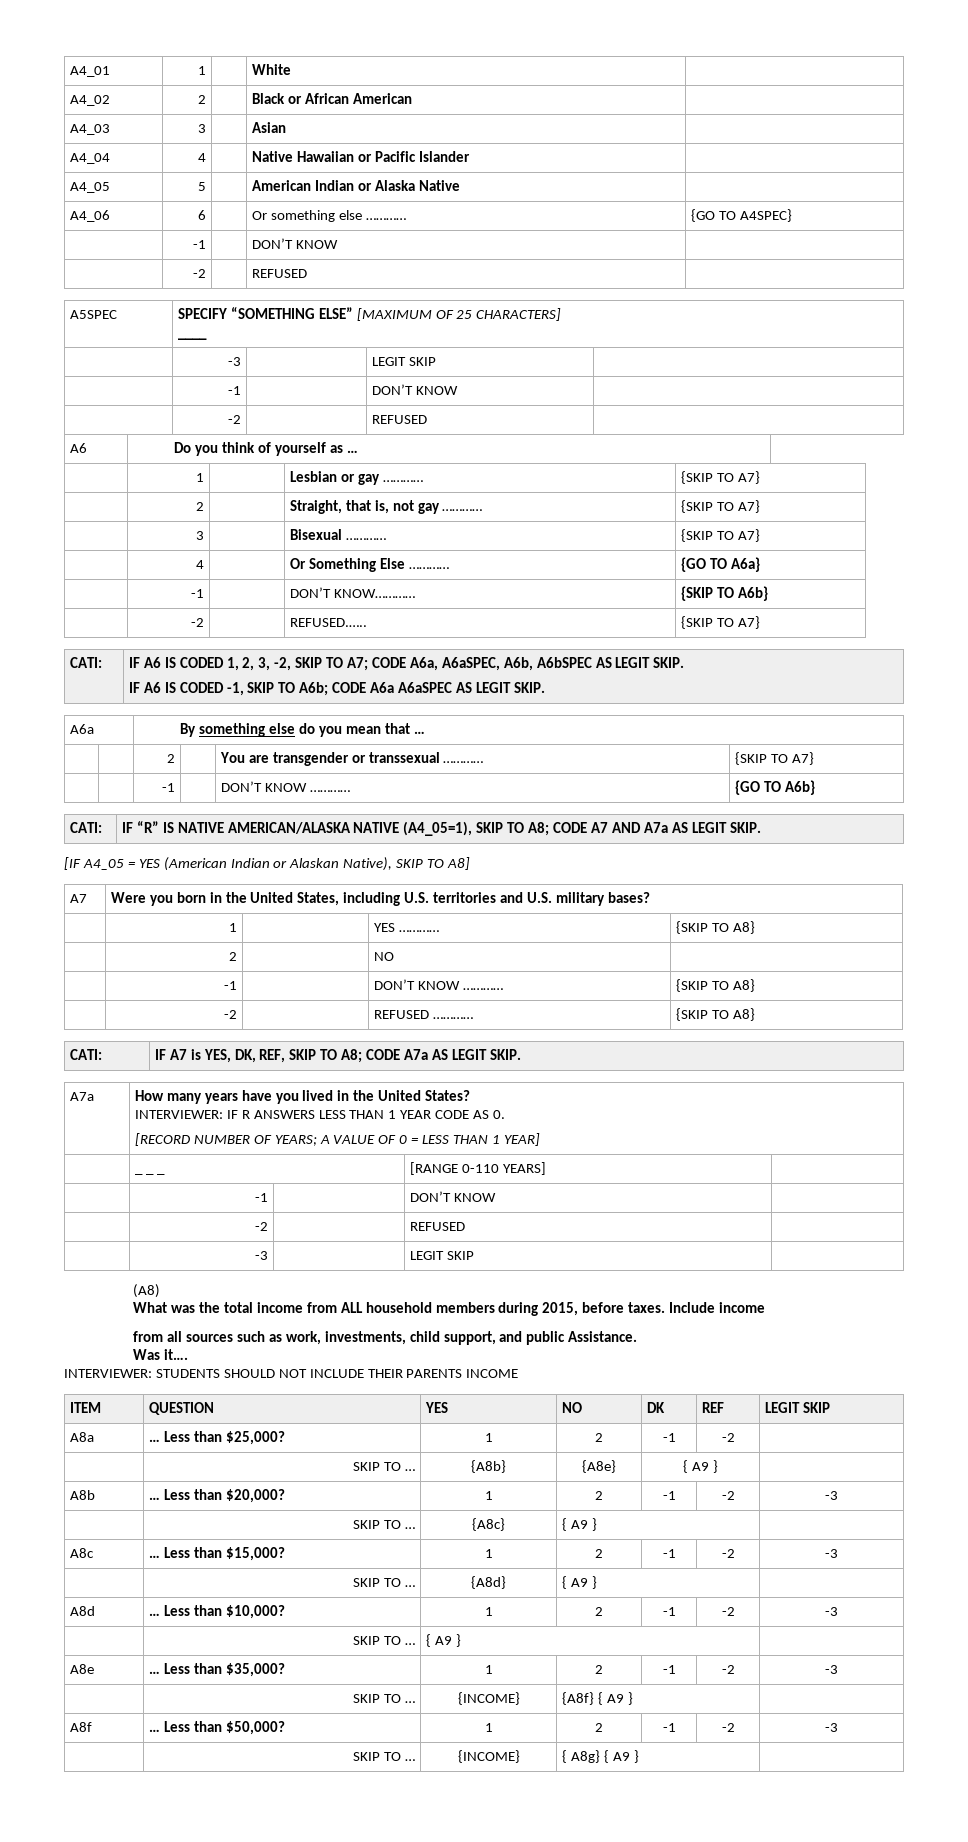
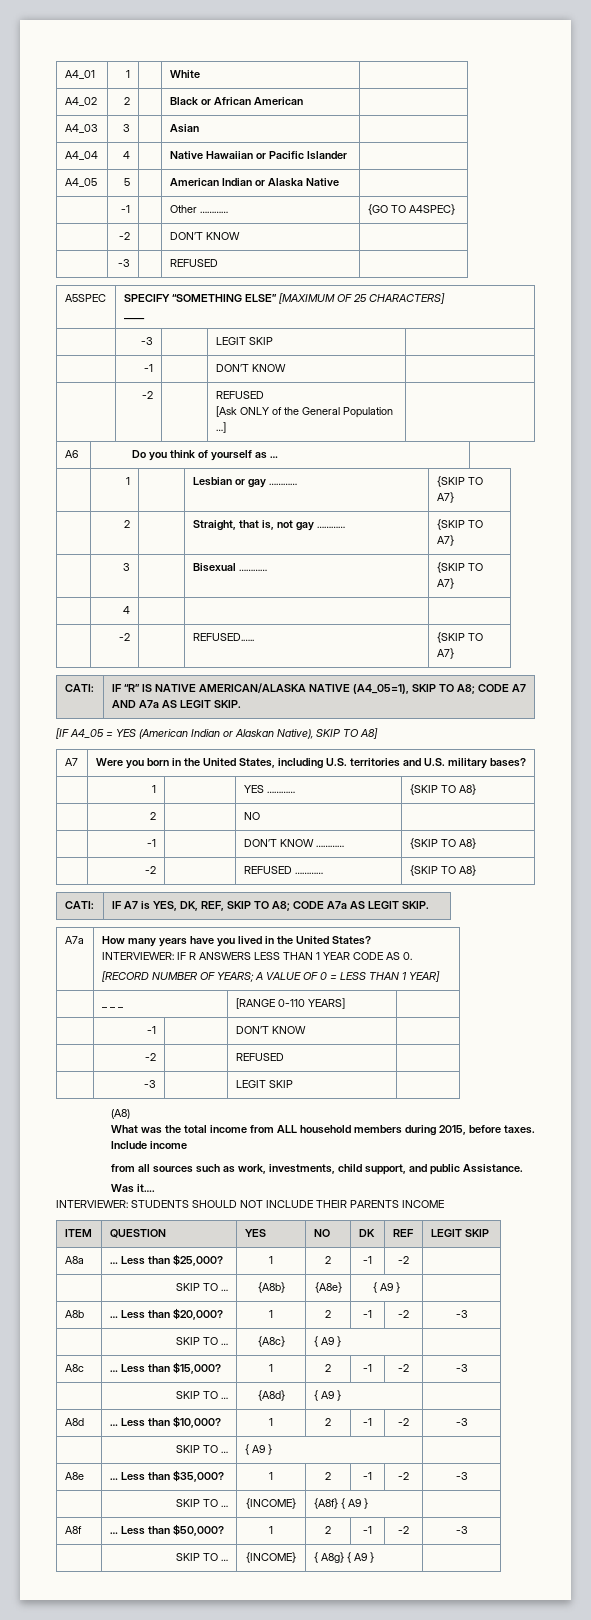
[69,210,110,222] [198,210,207,220] [251,210,362,222] A4_06 | 6 | | Or something else -> [121,205,131,213] [169,205,197,213] | -1 | | Other
[193,240,207,249] [251,238,338,249] [193,269,207,278] -1 | | DON’T KNOW | // | -2 -> [119,232,131,240] [169,232,240,240] [118,259,131,267] -2 | | DON’T KNOW | // | -3
(427, 419) none -> [215,406,393,418] [215,422,226,433] // [Ask ONLY of the General Population …]
[289,558,449,572] [680,557,760,572] [191,589,205,598] [289,587,415,598] [680,586,768,601] Or Something Else ………… | {GO TO A6a} // | -1 | | DON’T KNOW………… | {SKIP TO A6b} -> (131, 610) |
[69,657,102,668] [128,657,685,671] [128,682,545,696] [69,724,94,734] [180,723,425,737] [167,754,176,763] [219,752,484,766] [734,752,814,765] [162,783,176,792] [220,781,350,792] [734,780,815,795] // CATI: | IF A6 IS CODED 1, 2, 3, -2, SKIP TO A7; CODE A6a, A6aSPEC, A6b, A6bSPEC AS LEGIT SKIP. // IF A6 IS CODED -1, SKIP TO A6b; CODE A6a A6aSPEC AS LEGIT SKIP. // A6a | By something else do you mean that … // | | 2 | | You are transgender or transsexual ………… | {SKIP TO A7} // | | -1 | | DON’T KNOW ………… | {GO TO A6b} -> (454, 653) none

